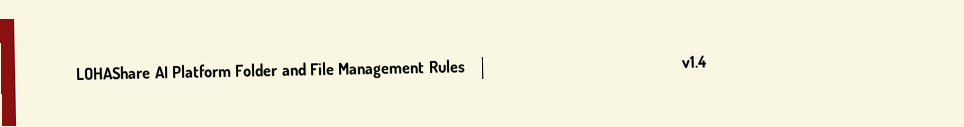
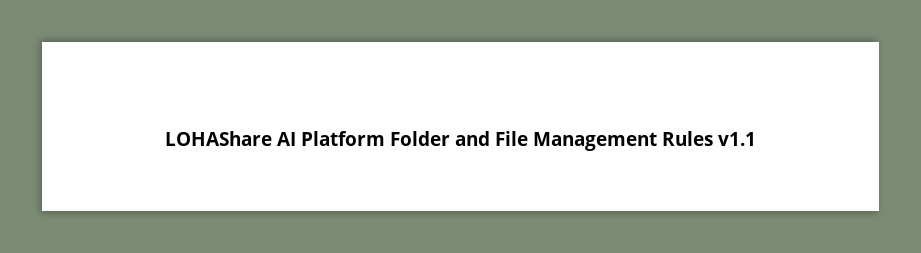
[680,55,708,69] v1.4 -> [718,132,756,146] v1.1

